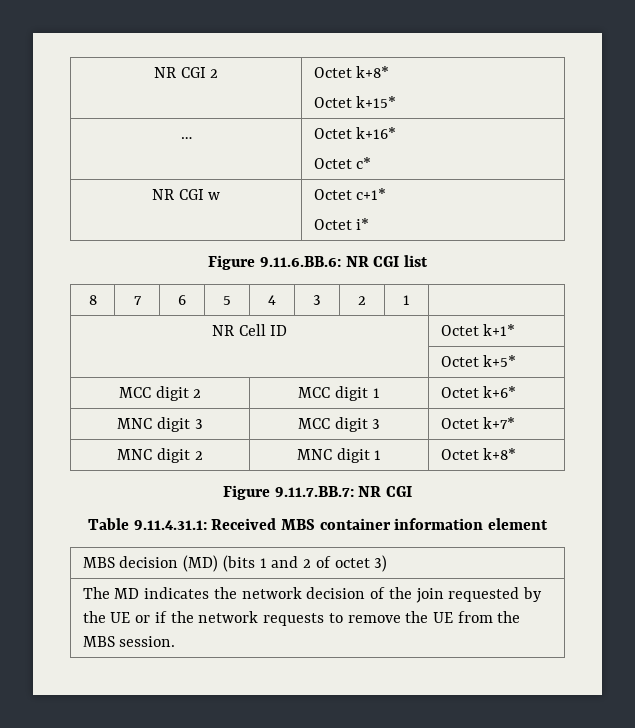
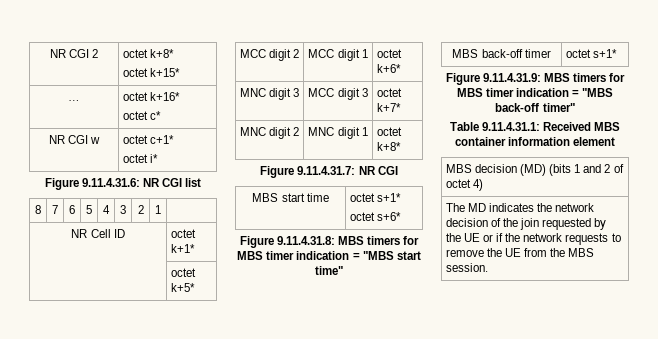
[313,66,390,78] [313,97,352,108] Octet k+8* // Octet -> [122,49,174,58] [122,68,148,77] octet k+8* // octet
[313,128,352,139] Octet -> [122,92,148,101] octet
[313,158,352,169] Octet -> [122,111,148,120] octet
[313,189,352,200] Octet -> [122,135,148,144] octet
[313,219,352,230] Octet -> [122,154,148,163] octet
[259,256,341,267] 9.11.6.BB.6: -> [81,178,140,187] 9.11.4.31.6:
[440,325,479,336] Octet -> [170,229,196,238] octet
[440,356,479,367] Octet -> [170,268,196,277] octet
[440,387,479,398] Octet -> [376,49,402,58] octet
[440,418,479,429] Octet -> [376,88,402,97] octet
[440,449,479,460] Octet -> [376,127,402,136] octet
[274,486,413,497] 9.11.7.BB.7: NR CGI -> [297,166,398,175] [252,193,329,202] [349,193,401,202] [349,212,401,221] [239,236,420,248] [237,251,421,260] [315,266,343,275] [452,49,551,58] [565,49,617,58] [445,73,626,85] [456,88,614,97] [495,103,575,112] 9.11.4.31.7: NR CGI // MBS start time | octet s+1* // octet s+6* // Figure 9.11.4.31.8: MBS timers for MBS timer indication = "MBS start time" // MBS back-off timer | octet s+1* // Figure 9.11.4.31.9: MBS timers for MBS timer indication = "MBS back-off timer"
[374,555,388,572] 3) -> [472,179,483,191] 4)

